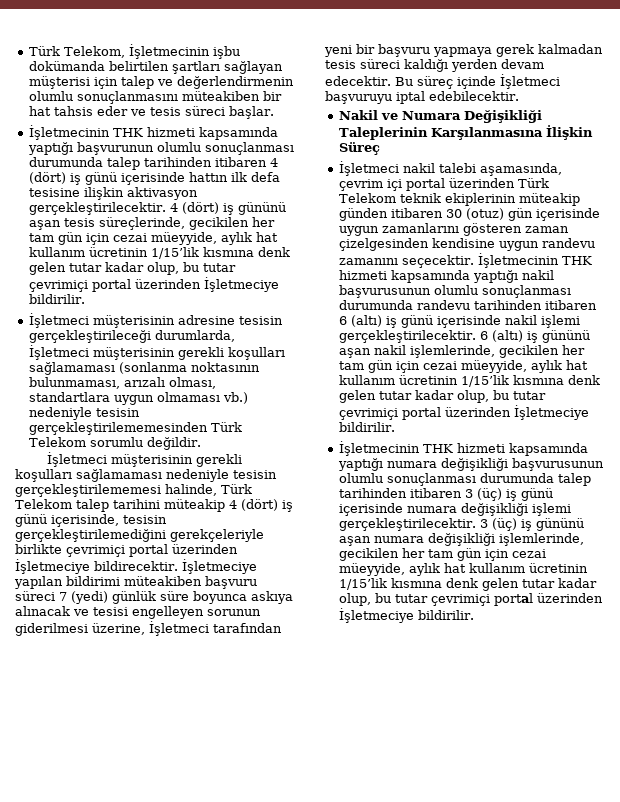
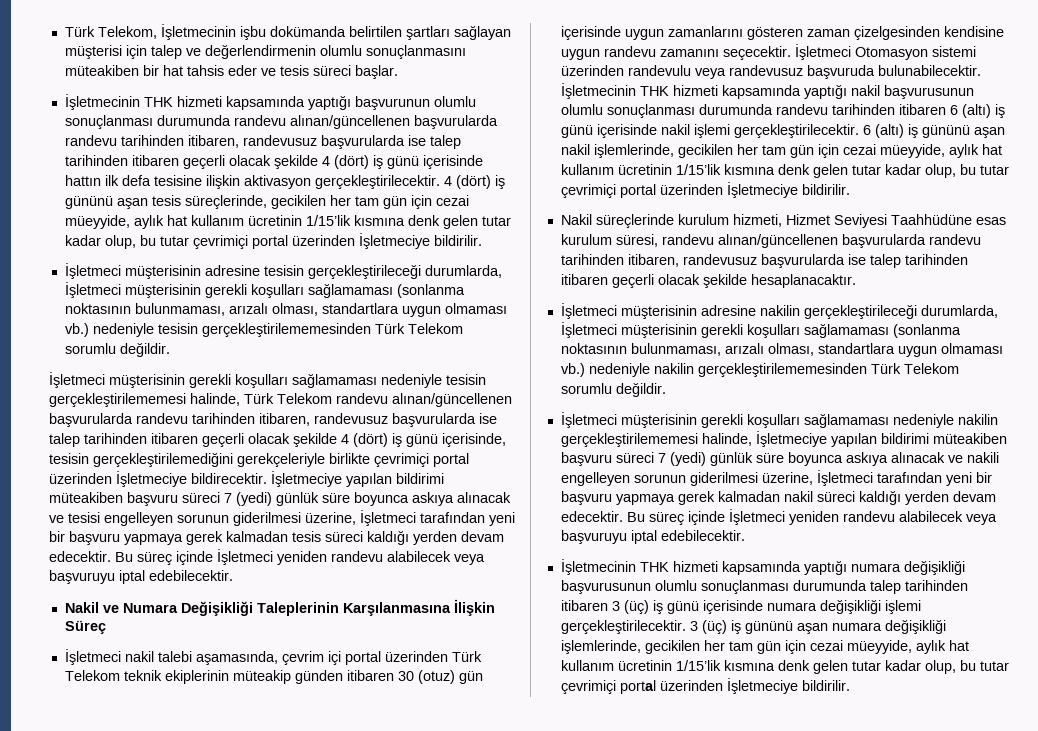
[106,157,267,170] talep tarihinden itibaren -> [233,115,498,129] [64,135,461,149] [64,155,318,169] randevu alınan/güncellenen başvurularda randevu tarihinden itibaren, randevusuz başvurularda ise talep tarihinden itibaren geçerli olacak şekilde
[76,499,225,512] talep tarihini müteakip -> [336,393,512,407] [49,413,497,427] [49,433,337,447] randevu alınan/güncellenen başvurularda randevu tarihinden itibaren, randevusuz başvurularda ise talep tarihinden itibaren geçerli olacak şekilde
(560, 81) none -> [277,551,485,565] yeniden randevu alabilecek veya
(474, 261) none -> [794,44,976,60] [560,65,981,79] İşletmeci Otomasyon sistemi üzerinden randevulu veya randevusuz başvuruda bulunabilecektir.
(395, 427) none -> [560,214,1006,228] [560,234,981,248] [560,254,968,268] [560,274,856,288] [560,303,998,319] [560,322,961,338] [560,343,1003,357] [560,363,959,377] [560,382,666,397] [560,412,998,428] [560,431,1007,447] [560,452,999,466] [560,470,992,486] [560,490,996,505] [560,509,997,525] [560,530,745,544] // Nakil süreçlerinde kurulum hizmeti, Hizmet Seviyesi Taahhüdüne esas kurulum süresi, randevu alınan/güncellenen başvurularda randevu tarihinden itibaren, randevusuz başvurularda ise talep tarihinden itibaren geçerli olacak şekilde hesaplanacaktır. // İşletmeci müşterisinin adresine nakilin gerçekleştirileceği durumlarda, İşletmeci müşterisinin gerekli koşulları sağlamaması (sonlanma noktasının bulunmaması, arızalı olması, standartlara uygun olmaması vb.) nedeniyle nakilin gerçekleştirilememesinden Türk Telekom sorumlu değildir. // İşletmeci müşterisinin gerekli koşulları sağlamaması nedeniyle nakilin gerçekleştirilememesi halinde, İşletmeciye yapılan bildirimi müteakiben başvuru süreci 7 (yedi) günlük süre boyunca askıya alınacak ve nakili engelleyen sorunun giderilmesi üzerine, İşletmeci tarafından yeni bir başvuru yapmaya gerek kalmadan nakil süreci kaldığı yerden devam edecektir. Bu süreç içinde İşletmeci yeniden randevu alabilecek veya başvuruyu iptal edebilecektir.

